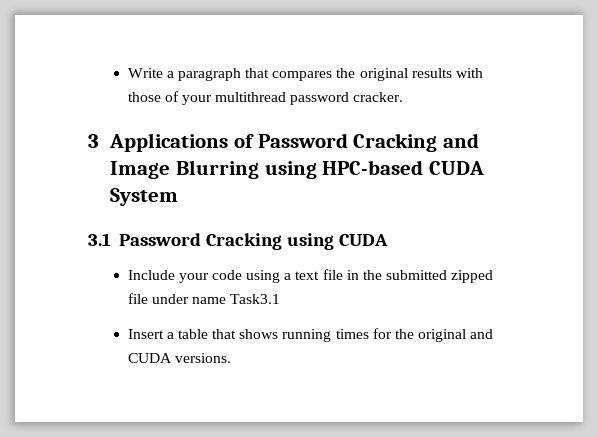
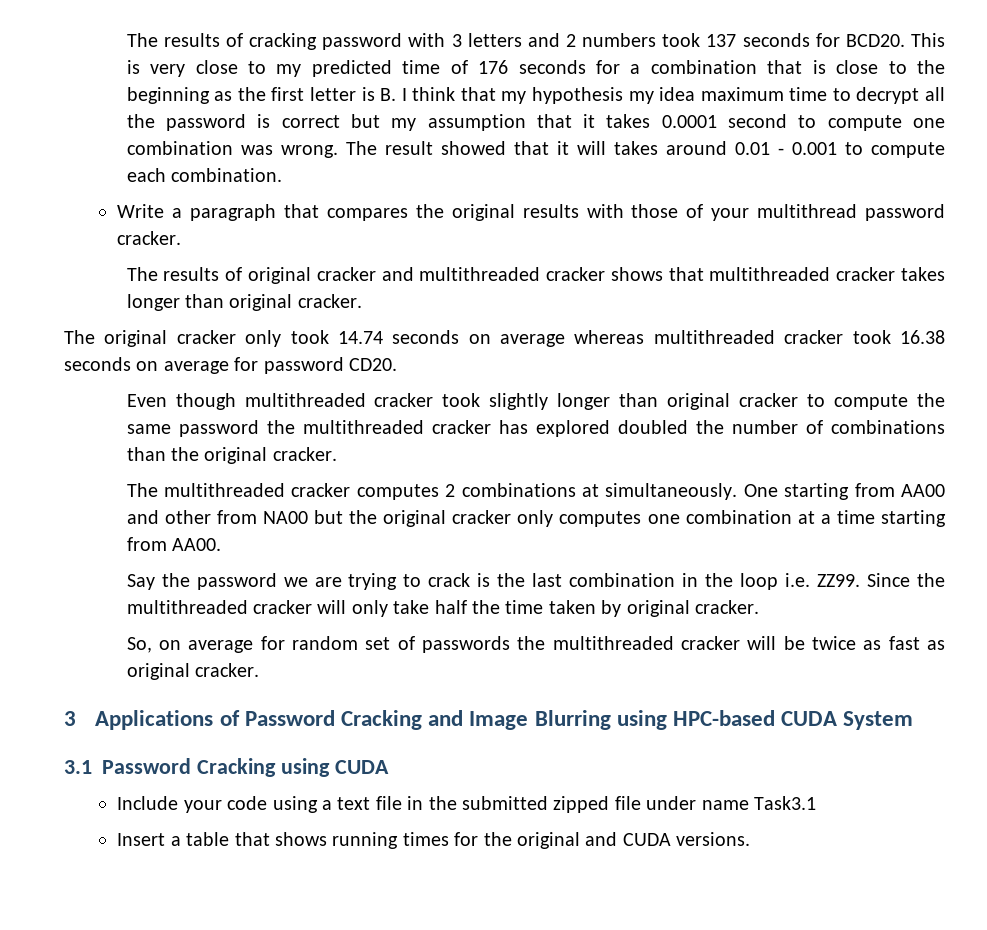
(127, 73) none -> [126,33,945,50] [126,60,946,77] [126,87,945,104] [126,114,945,131] [126,141,946,158] [126,168,283,182] The results of cracking password with 3 letters and 2 numbers took 137 seconds for BCD20. This is very close to my predicted time of 176 seconds for a combination that is close to the beginning as the first letter is B. I think that my hypothesis my idea maximum time to decrypt all the password is correct but my assumption that it takes 0.0001 second to compute one combination was wrong. The result showed that it will takes around 0.01 - 0.001 to compute each combination. //
(404, 97) none -> [126,267,946,284] [126,294,362,311] [64,330,945,347] [64,357,397,374] [126,393,945,410] [126,420,945,437] [126,447,337,464] [126,483,946,500] [126,510,946,527] [126,537,222,551] [126,573,945,590] [126,600,760,617] [126,636,945,653] [126,663,260,680] // The results of original cracker and multithreaded cracker shows that multithreaded cracker takes longer than original cracker. // The original cracker only took 14.74 seconds on average whereas multithreaded cracker took 16.38 seconds on average for password CD20. // Even though multithreaded cracker took slightly longer than original cracker to compute the same password the multithreaded cracker has explored doubled the number of combinations than the original cracker. // The multithreaded cracker computes 2 combinations at simultaneously. One starting from AA00 and other from NA00 but the original cracker only computes one combination at a time starting from AA00. // Say the password we are trying to crack is the last combination in the loop i.e. ZZ99. Since the multithreaded cracker will only take half the time taken by original cracker. // So, on average for random set of passwords the multithreaded cracker will be twice as fast as original cracker.

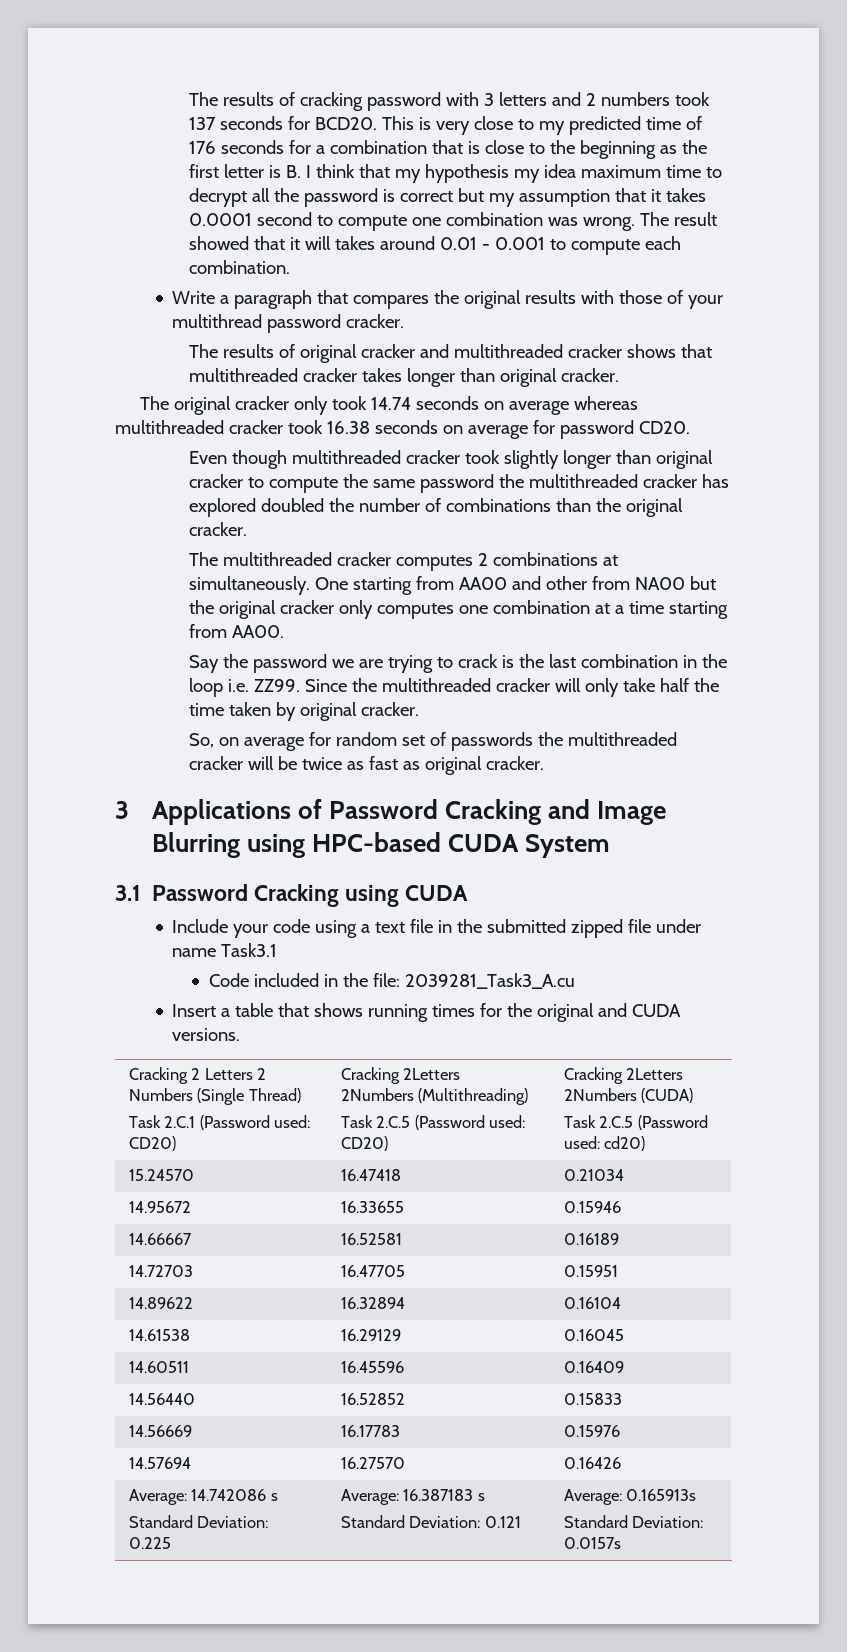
(816, 803) none -> [208,973,575,989] // Code included in the file: 2039281_Task3_A.cu
(751, 839) none -> [128,1067,267,1084] [128,1088,301,1105] [128,1115,311,1130] [128,1136,176,1151] [340,1067,461,1084] [340,1088,529,1105] [340,1115,526,1130] [340,1136,388,1151] [563,1067,684,1084] [563,1088,694,1103] [563,1115,708,1130] [563,1136,646,1151] [128,1169,194,1181] [340,1169,401,1181] [563,1169,624,1181] [128,1201,191,1213] [340,1201,404,1213] [563,1201,621,1213] [128,1233,192,1245] [340,1233,402,1245] [563,1233,619,1245] [128,1265,193,1277] [340,1265,405,1277] [563,1265,618,1277] [128,1297,193,1309] [340,1297,405,1309] [563,1297,621,1309] [128,1329,190,1341] [340,1329,401,1341] [563,1329,624,1341] [128,1361,189,1373] [340,1361,404,1373] [563,1361,624,1373] [128,1393,195,1405] [340,1393,405,1405] [563,1393,622,1405] [128,1425,192,1437] [340,1425,400,1437] [563,1425,620,1437] [128,1457,191,1469] [340,1457,405,1469] [563,1457,621,1469] [128,1489,278,1505] [128,1515,269,1528] [128,1537,171,1549] [340,1489,485,1505] [340,1515,521,1528] [563,1489,697,1505] [563,1515,704,1528] [563,1537,621,1549] // Cracking 2 Letters 2 Numbers (Single Thread) // Task 2.C.1 (Password used: CD20) | Cracking 2Letters 2Numbers (Multithreading) // Task 2.C.5 (Password used: CD20) | Cracking 2Letters 2Numbers (CUDA) // Task 2.C.5 (Password used: cd20) // 15.24570 | 16.47418 | 0.21034 // 14.95672 | 16.33655 | 0.15946 // 14.66667 | 16.52581 | 0.16189 // 14.72703 | 16.47705 | 0.15951 // 14.89622 | 16.32894 | 0.16104 // 14.61538 | 16.29129 | 0.16045 // 14.60511 | 16.45596 | 0.16409 // 14.56440 | 16.52852 | 0.15833 // 14.56669 | 16.17783 | 0.15976 // 14.57694 | 16.27570 | 0.16426 // Average: 14.742086 s // Standard Deviation: 0.225 | Average: 16.387183 s // Standard Deviation: 0.121 | Average: 0.165913s // Standard Deviation: 0.0157s

